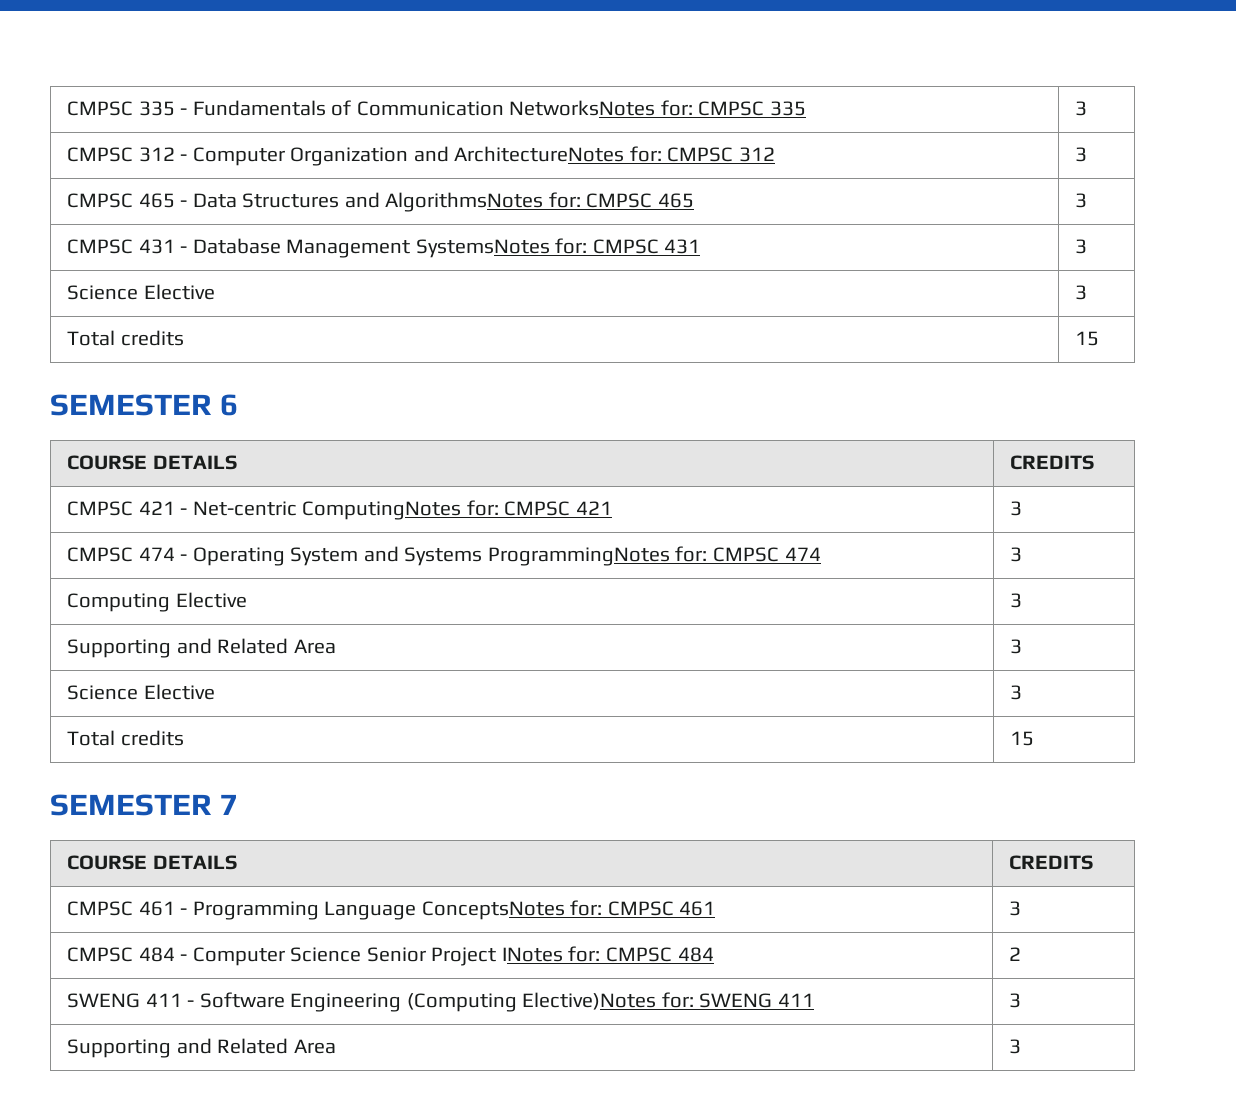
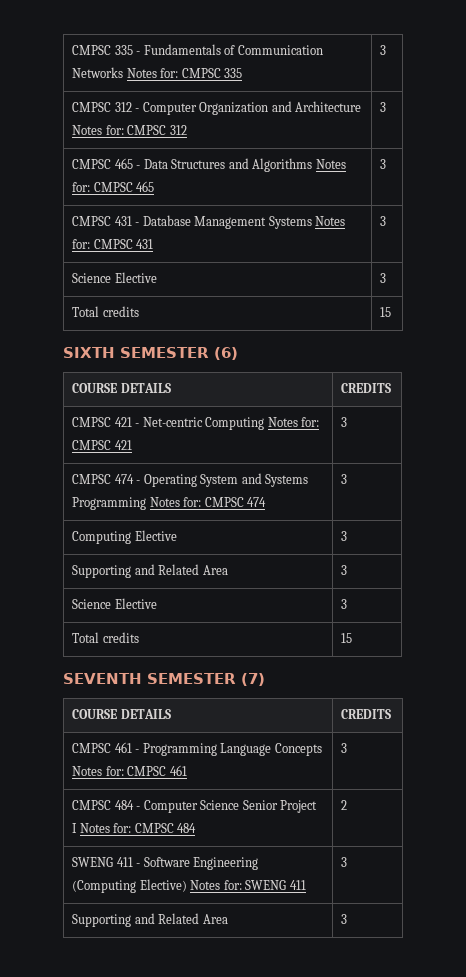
[509,100,656,116] NetworksNotes -> [72,67,157,78] Networks Notes
[454,146,625,162] ArchitectureNotes -> [295,101,362,112] [72,125,103,135] Architecture Notes
[385,192,544,212] AlgorithmsNotes -> [252,158,346,172] Algorithms Notes
[415,239,550,258] SystemsNotes -> [268,216,346,229] Systems Notes
[50,394,239,416] SEMESTER 6 -> [63,347,238,360] SIXTH SEMESTER (6)
[302,501,462,520] ComputingNotes -> [205,417,298,430] Computing Notes
[487,547,670,566] ProgrammingNotes -> [72,497,180,510] Programming Notes
[50,794,239,816] SEMESTER 7 -> [63,673,265,686] SEVENTH SEMESTER (7)
[421,901,565,920] ConceptsNotes -> [274,743,322,756] [72,766,103,776] Concepts Notes
[501,947,563,962] INotes -> [72,823,110,833] I Notes
[522,992,657,1010] Elective)Notes -> [139,879,221,892] Elective) Notes

